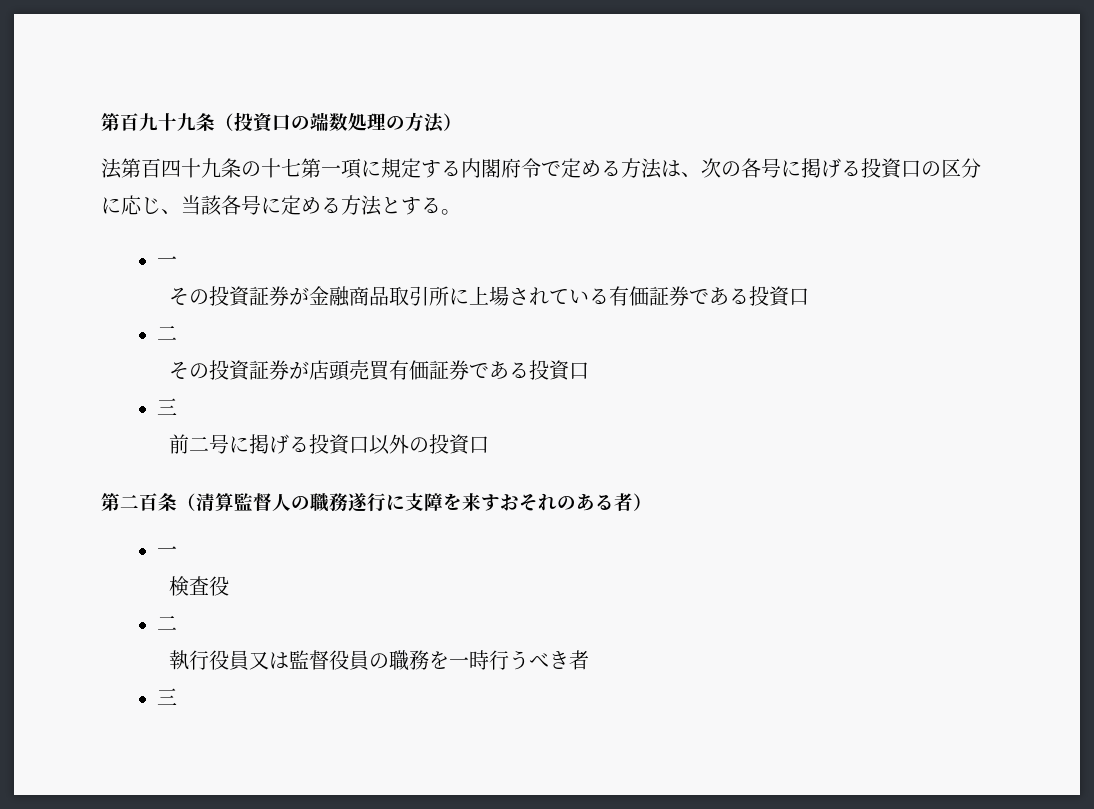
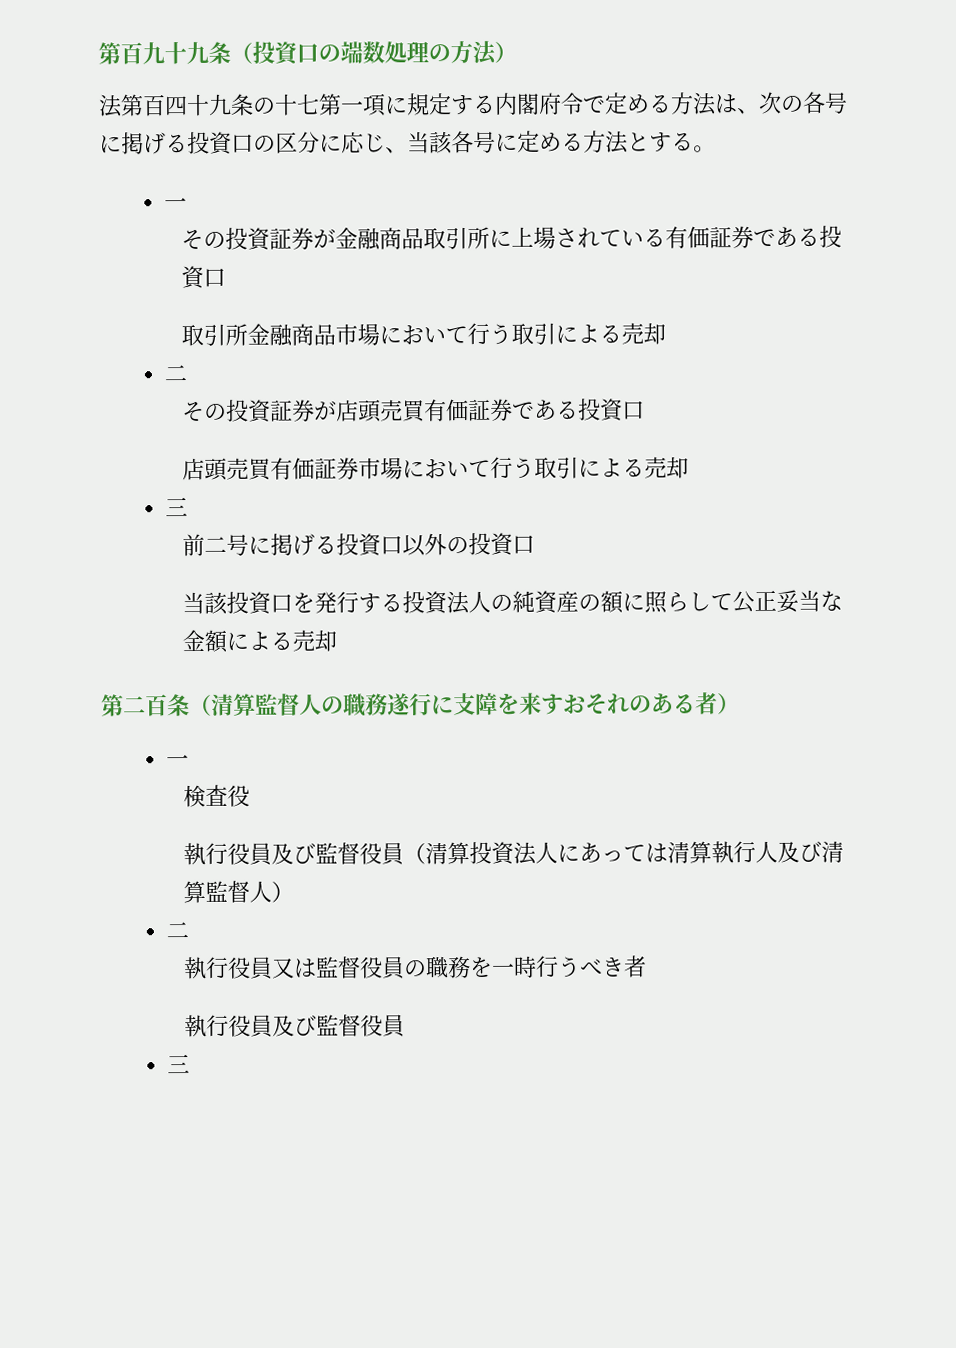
(810, 297) none -> [180,322,666,347] // 取引所金融商品市場において行う取引による売却
(590, 371) none -> [181,456,689,481] // 店頭売買有価証券市場において行う取引による売却
(490, 445) none -> [181,589,843,615] [181,629,337,653] // 当該投資口を発行する投資法人の純資産の額に照らして公正妥当な金額による売却
(230, 586) none -> [182,840,844,866] [182,880,294,904] // 執行役員及び監督役員（清算投資法人にあっては清算執行人及び清算監督人）
(590, 660) none -> [183,1014,405,1038] // 執行役員及び監督役員

